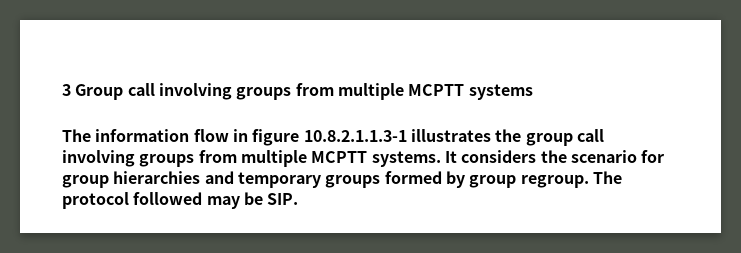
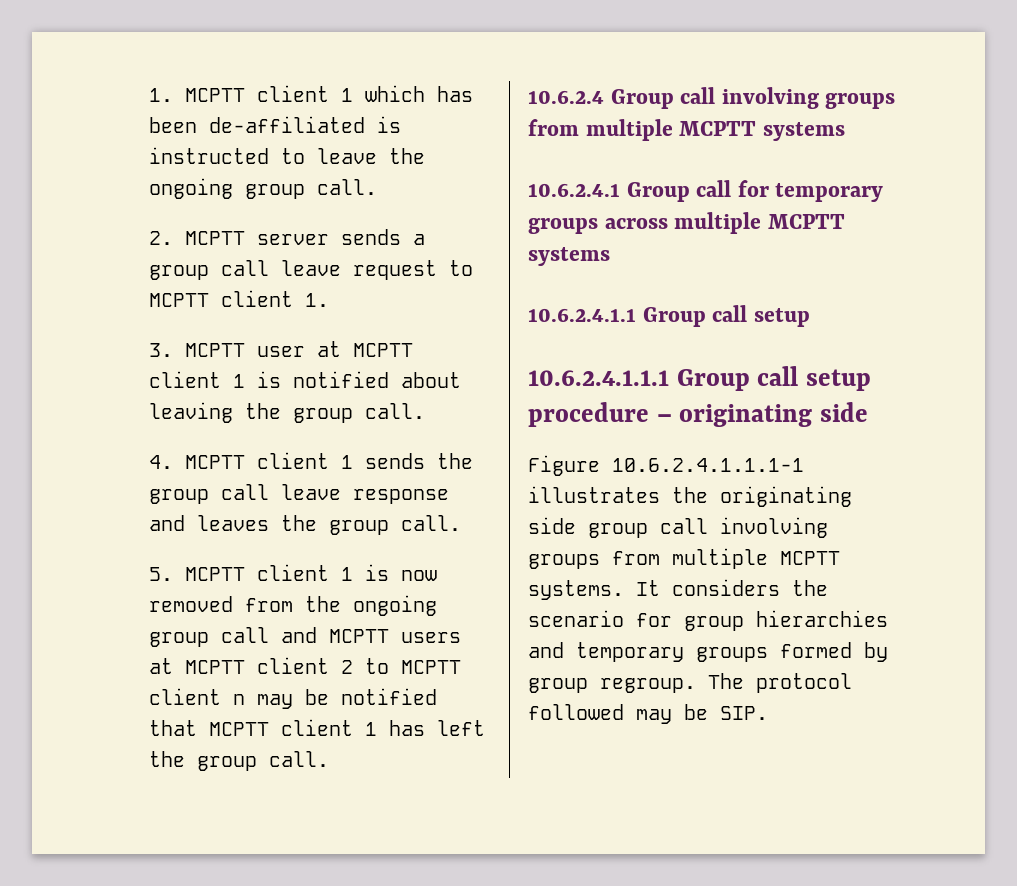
[62,84,71,96] 3 -> [149,85,474,102] [149,116,402,133] [149,147,426,164] [149,178,378,199] [149,229,426,245] [149,260,474,280] [149,290,330,307] [149,341,414,357] [149,371,462,388] [149,402,426,423] [149,452,474,469] [149,484,450,504] [149,515,462,535] [149,564,438,581] [149,595,438,616] [149,627,462,647] [149,657,462,674] [149,688,438,709] [149,719,486,736] [149,751,330,771] [528,90,604,104] 1. MCPTT client 1 which has been de-affiliated is instructed to leave the ongoing group call. // 2. MCPTT server sends a group call leave request to MCPTT client 1. // 3. MCPTT user at MCPTT client 1 is notified about leaving the group call. // 4. MCPTT client 1 sends the group call leave response and leaves the group call. // 5. MCPTT client 1 is now removed from the ongoing group call and MCPTT users at MCPTT client 2 to MCPTT client n may be notified that MCPTT client 1 has left the group call. // 10.6.2.4
[62,129,522,146] The information flow in figure 10.8.2.1.1.3-1 illustrates the -> [528,180,884,202] [528,212,845,234] [528,247,610,266] [528,305,810,327] [528,366,872,391] [528,402,869,427] [528,455,804,476] [528,486,852,507] [528,517,576,534] 10.6.2.4.1 Group call for temporary groups across multiple MCPTT systems // 10.6.2.4.1.1 Group call setup // 10.6.2.4.1.1.1 Group call setup procedure – originating side // Figure 10.6.2.4.1.1.1-1 illustrates the originating side

